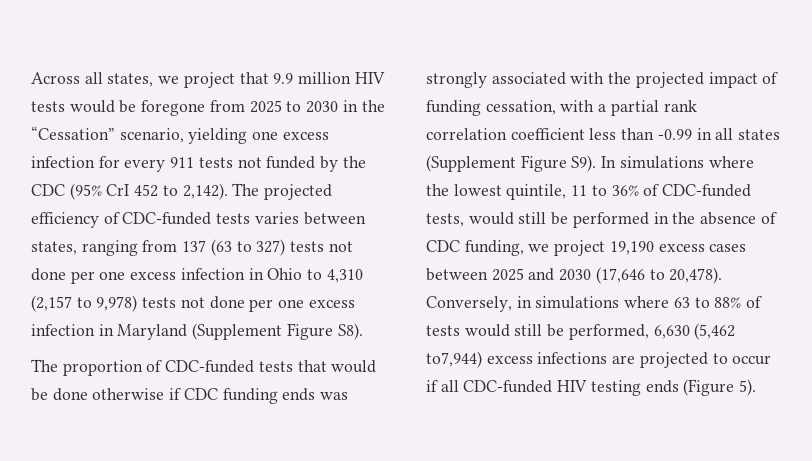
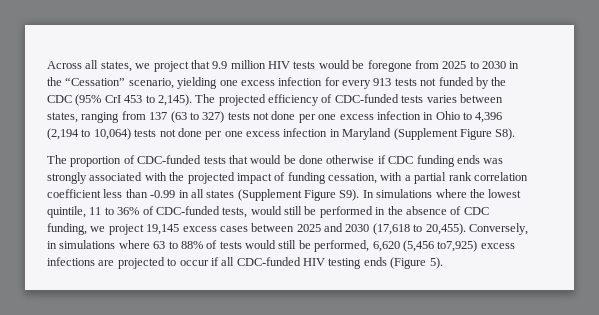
[170,157,195,168] 911 -> [373,78,392,86] 913
[134,183,228,200] 452 to 2,142). -> [124,94,192,106] 453 to 2,145).
[326,269,363,283] [31,295,138,312] 4,310 (2,157 to 9,978) -> [475,112,503,123] [47,128,131,140] 4,396 (2,194 to 10,064)
[609,241,654,255] 19,190 -> [146,224,180,235] 19,145
[595,267,723,284] (17,646 to 20,478). -> [372,223,466,235] (17,618 to 20,455).
[653,323,736,340] [426,351,482,368] 6,630 (5,462 to7,944) -> [372,240,478,252] 6,620 (5,456 to7,925)

